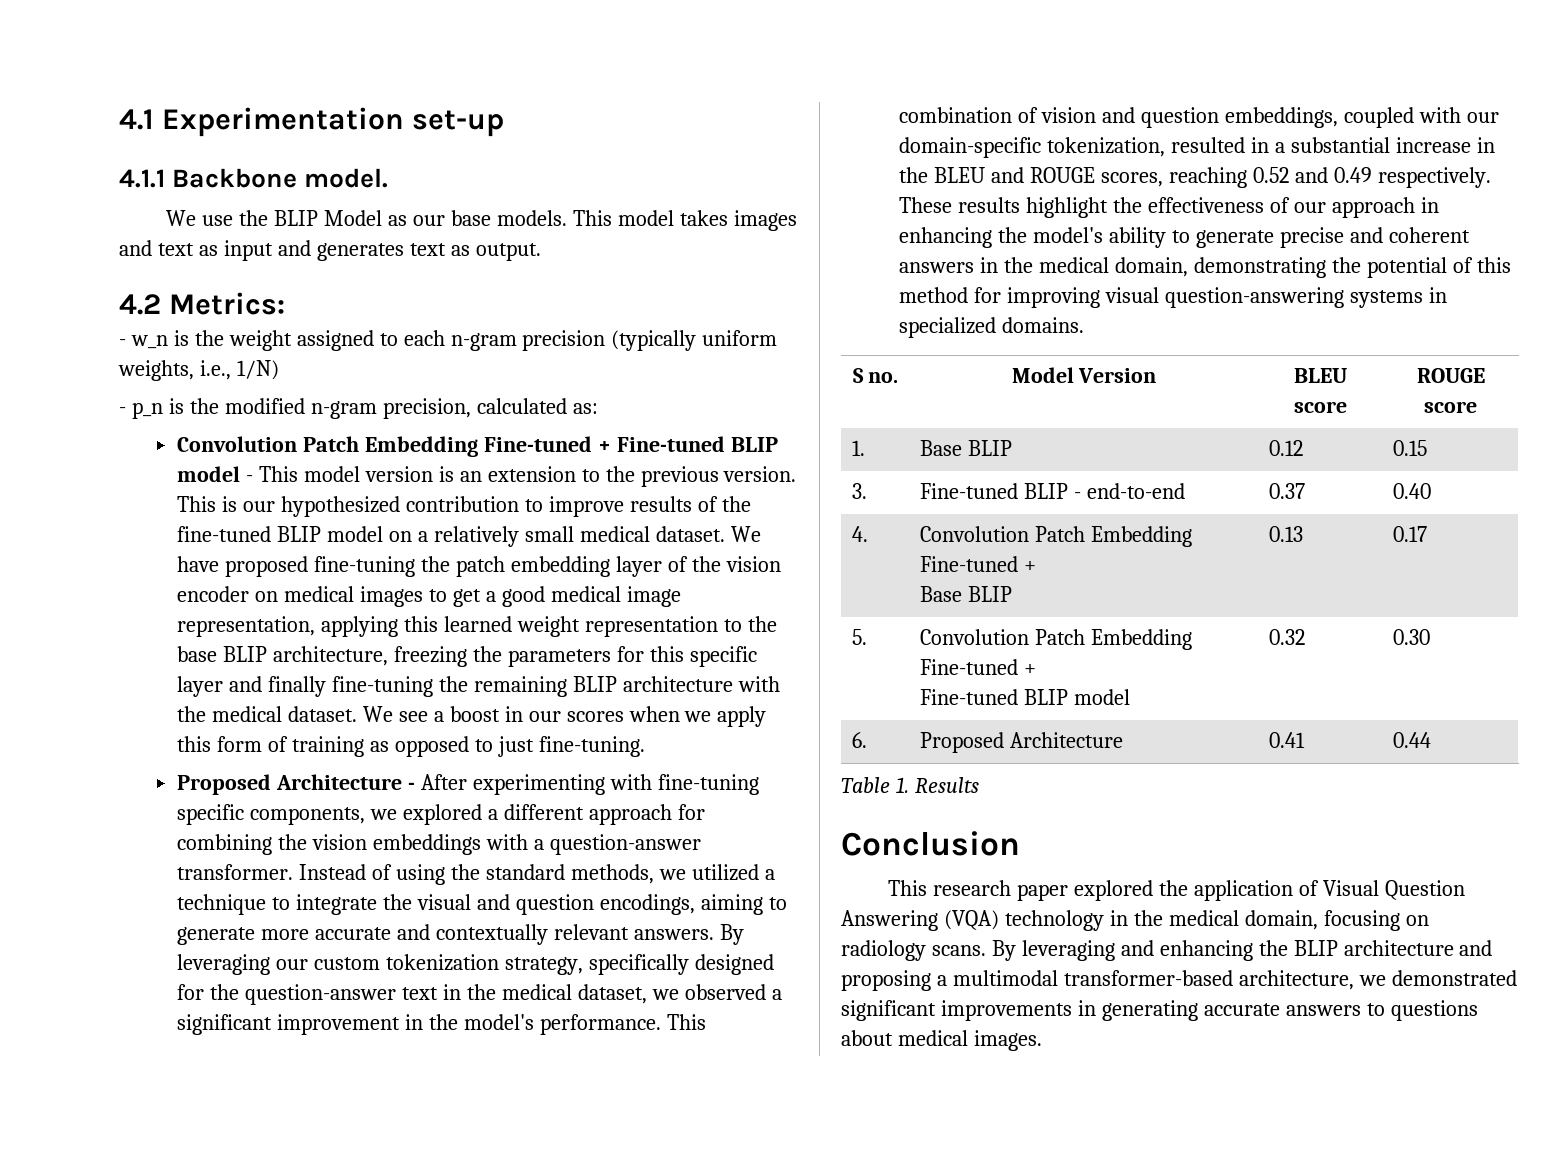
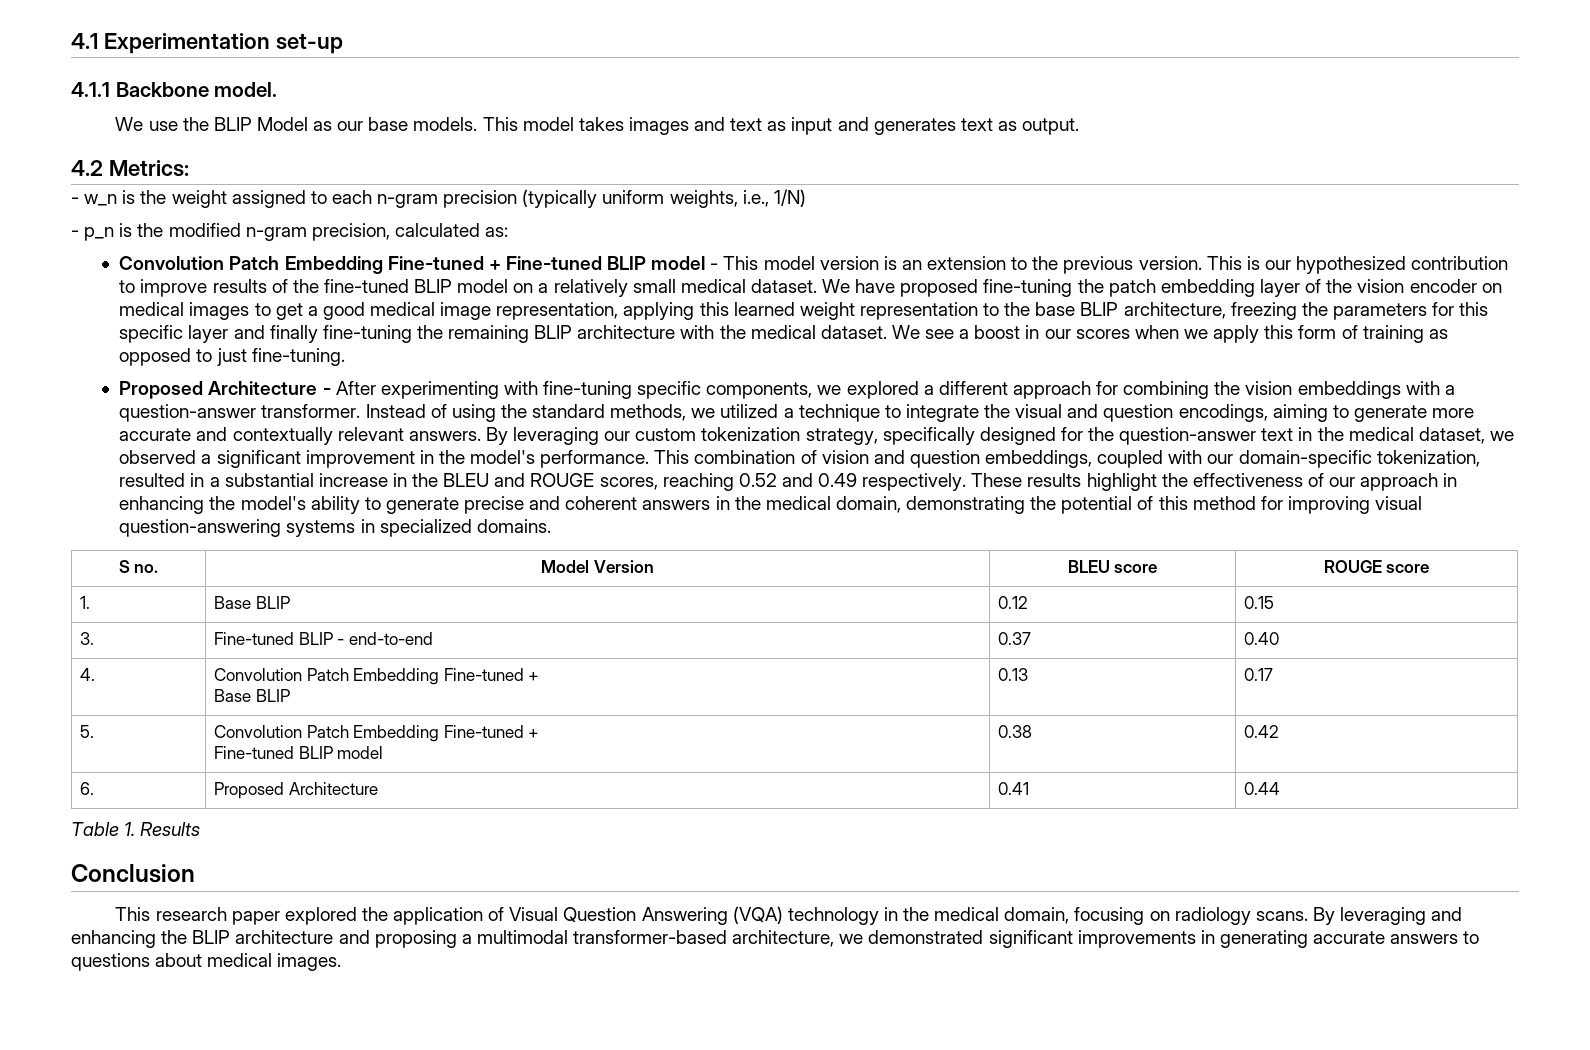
[1269,629,1306,645] [1393,629,1431,645] 0.32 | 0.30 -> [998,725,1033,738] [1244,725,1280,738] 0.38 | 0.42

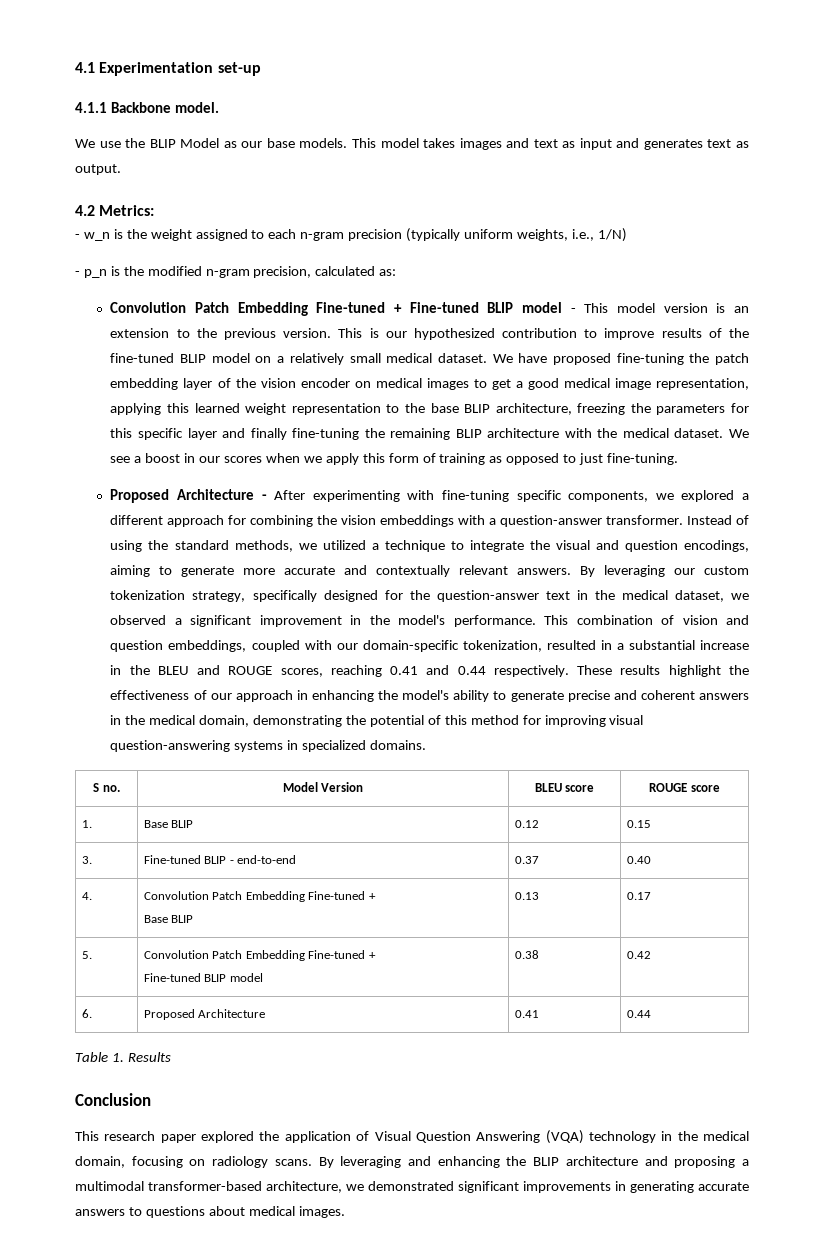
[738,473,858,487] 0.52 and 0.49 -> [390,665,486,675] 0.41 and 0.44

